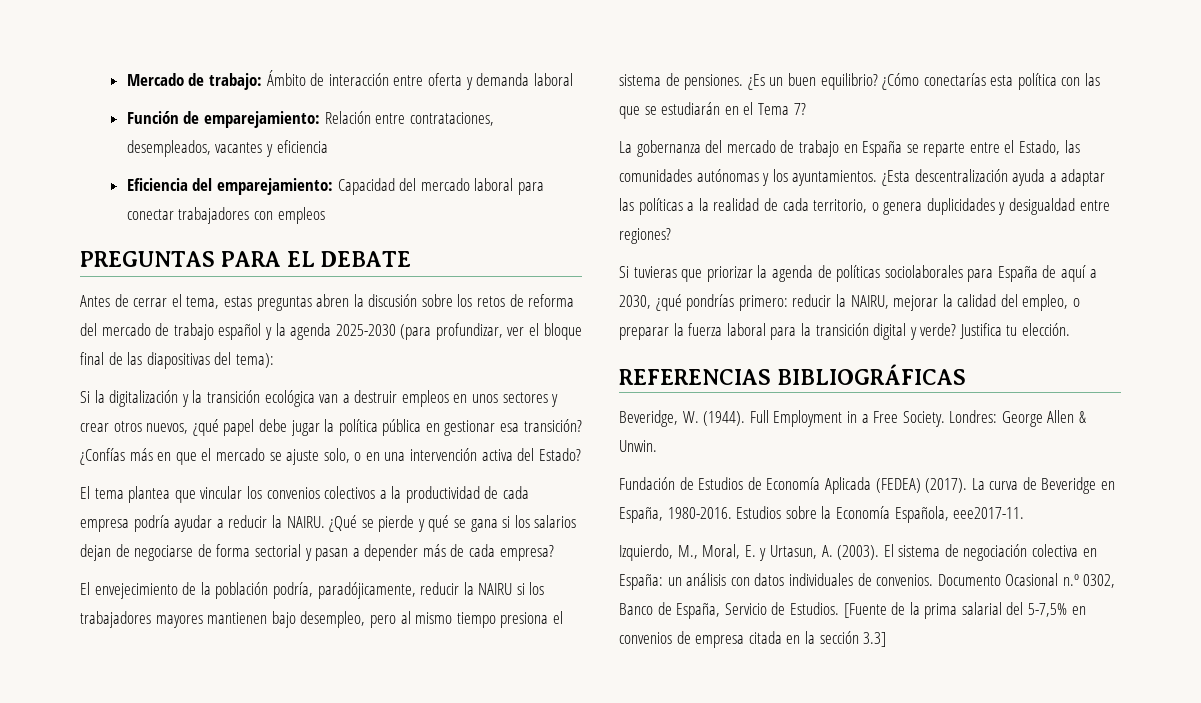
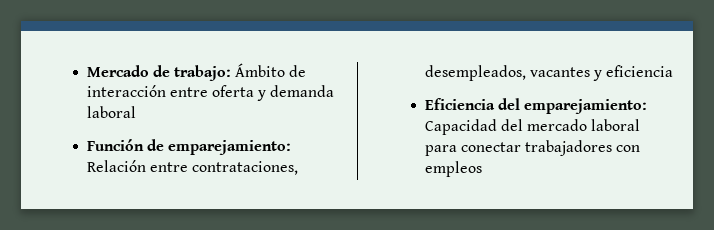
[80,251,411,267] [80,294,575,311] [80,323,582,340] [80,352,274,369] [80,390,559,407] [80,419,582,436] [80,448,581,465] [80,486,530,503] [80,515,577,532] [80,544,554,561] [80,582,545,599] [80,611,563,628] [619,73,1101,90] [619,102,806,119] [619,140,1080,157] [619,169,1106,186] [619,198,1110,215] [619,228,671,244] [619,265,1097,282] [619,294,1081,311] [619,323,1071,340] [619,364,966,385] [619,410,1087,427] [619,440,657,452] [619,477,1116,494] [619,506,1025,523] [619,544,1097,561] [619,573,1116,590] [619,602,1086,619] [619,631,887,648] // PREGUNTAS PARA EL DEBATE // Antes de cerrar el tema, estas preguntas abren la discusión sobre los retos de reforma del mercado de trabajo español y la agenda 2025-2030 (para profundizar, ver el bloque final de las diapositivas del tema): // Si la digitalización y la transición ecológica van a destruir empleos en unos sectores y crear otros nuevos, ¿qué papel debe jugar la política pública en gestionar esa transición? ¿Confías más en que el mercado se ajuste solo, o en una intervención activa del Estado? // El tema plantea que vincular los convenios colectivos a la productividad de cada empresa podría ayudar a reducir la NAIRU. ¿Qué se pierde y qué se gana si los salarios dejan de negociarse de forma sectorial y pasan a depender más de cada empresa? // El envejecimiento de la población podría, paradójicamente, reducir la NAIRU si los trabajadores mayores mantienen bajo desempleo, pero al mismo tiempo presiona el sistema de pensiones. ¿Es un buen equilibrio? ¿Cómo conectarías esta política con las que se estudiarán en el Tema 7? // La gobernanza del mercado de trabajo en España se reparte entre el Estado, las comunidades autónomas y los ayuntamientos. ¿Esta descentralización ayuda a adaptar las políticas a la realidad de cada territorio, o genera duplicidades y desigualdad entre regiones? // Si tuvieras que priorizar la agenda de políticas sociolaborales para España de aquí a 2030, ¿qué pondrías primero: reducir la NAIRU, mejorar la calidad del empleo, o preparar la fuerza laboral para la transición digital y verde? Justifica tu elección. // REFERENCIAS BIBLIOGRÁFICAS // Beveridge, W. (1944). Full Employment in a Free Society. Londres: George Allen & Unwin. // Fundación de Estudios de Economía Aplicada (FEDEA) (2017). La curva de Beveridge en España, 1980-2016. Estudios sobre la Economía Española, eee2017-11. // Izquierdo, M., Moral, E. y Urtasun, A. (2003). El sistema de negociación colectiva en España: un análisis con datos individuales de convenios. Documento Ocasional n.º 0302, Banco de España, Servicio de Estudios. [Fuente de la prima salarial del 5-7,5% en convenios de empresa citada en la sección 3.3] -> (482, 169) none

